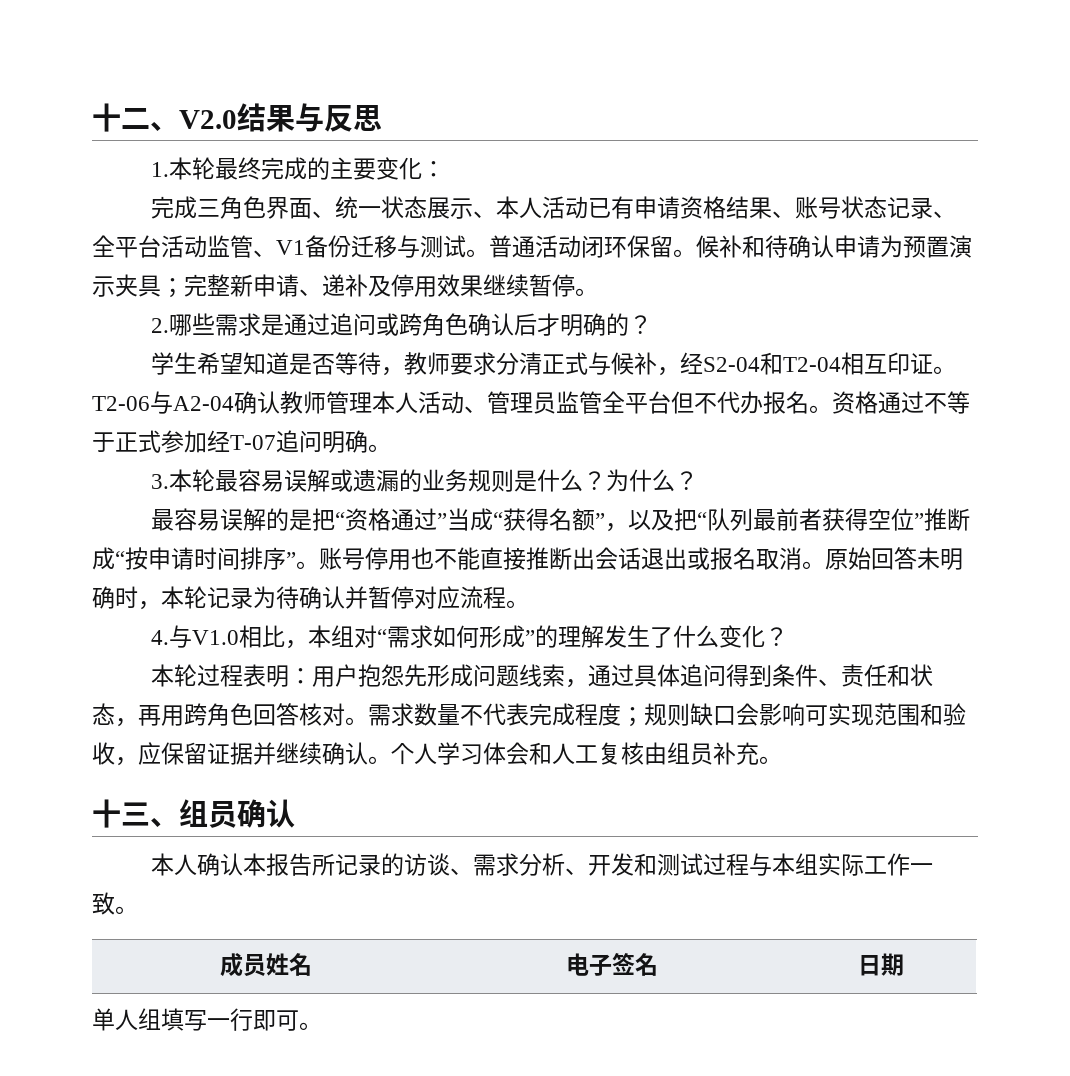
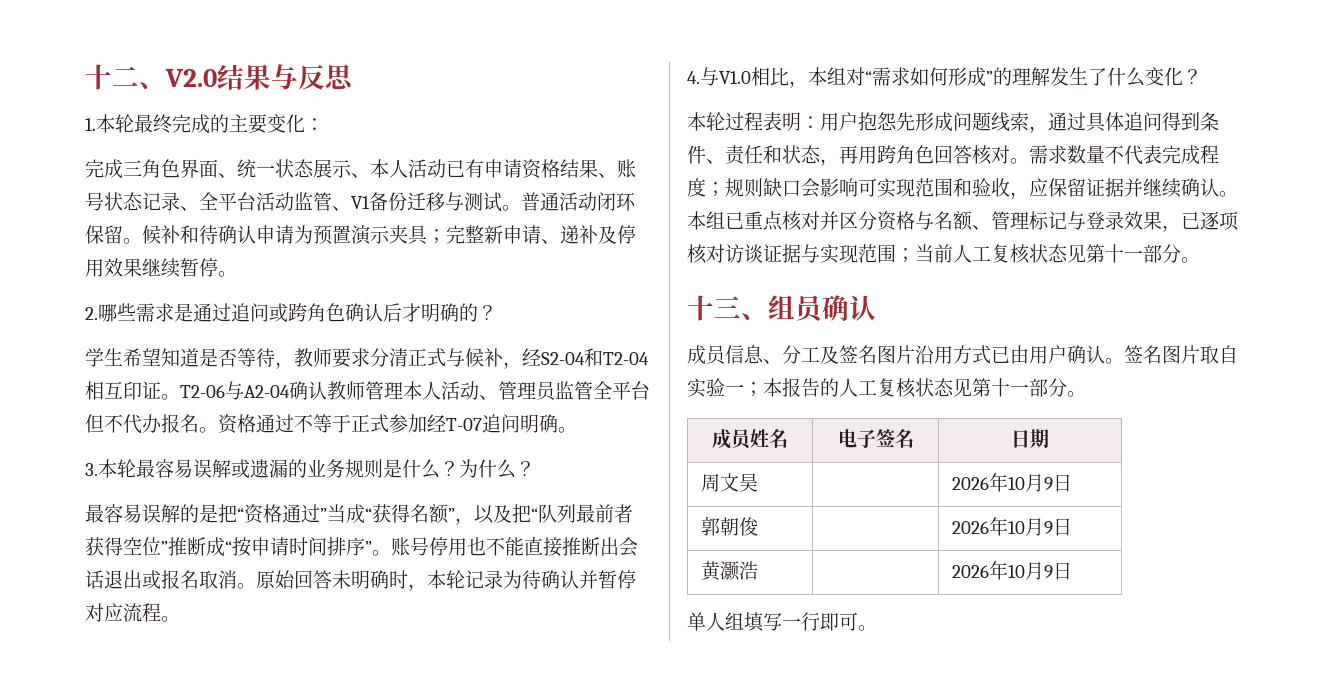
[391,742,782,765] [92,799,295,828] [151,853,934,876] [92,892,115,915] 个人学习体会和人工复核由组员补充。 // 十三、组员确认 // 本人确认本报告所记录的访谈、需求分析、开发和测试过程与本组实际工作一致 -> [687,211,1239,232] [687,244,1200,264] [687,295,876,323] [687,345,1238,365] [687,378,1067,398] 本组已重点核对并区分资格与名额、管理标记与登录效果，已逐项核对访谈证据与实现范围；当前人工复核状态见第十一部分。 // 十三、组员确认 // 成员信息、分工及签名图片沿用方式已由用户确认。签名图片取自实验一；本报告的人工复核状态见第十一部分
(904, 964) none -> [701,473,759,492] [952,473,1073,492] [701,517,759,536] [952,517,1073,536] [701,561,759,581] [952,561,1073,580] // 周文昊 | | 2026年10月9日 // 郭朝俊 | | 2026年10月9日 // 黄灏浩 | | 2026年10月9日

